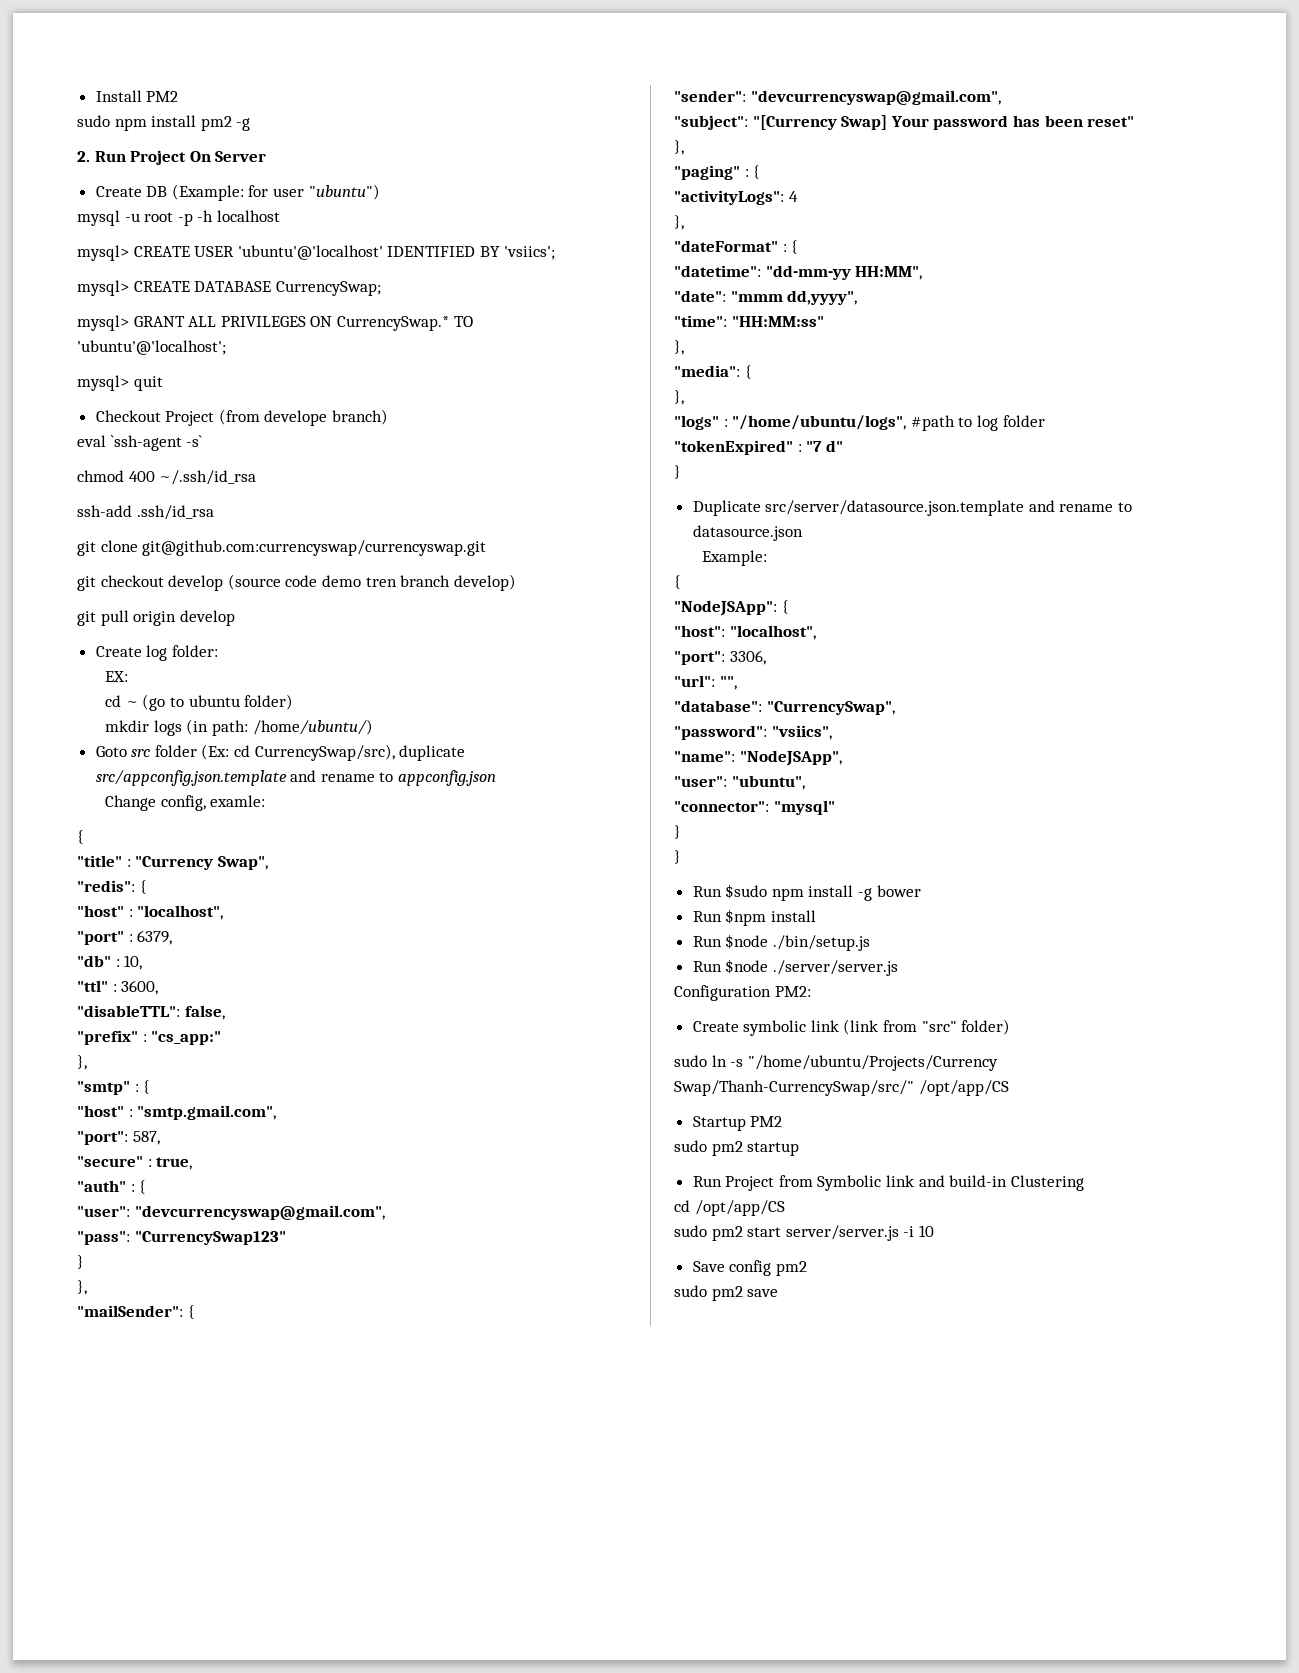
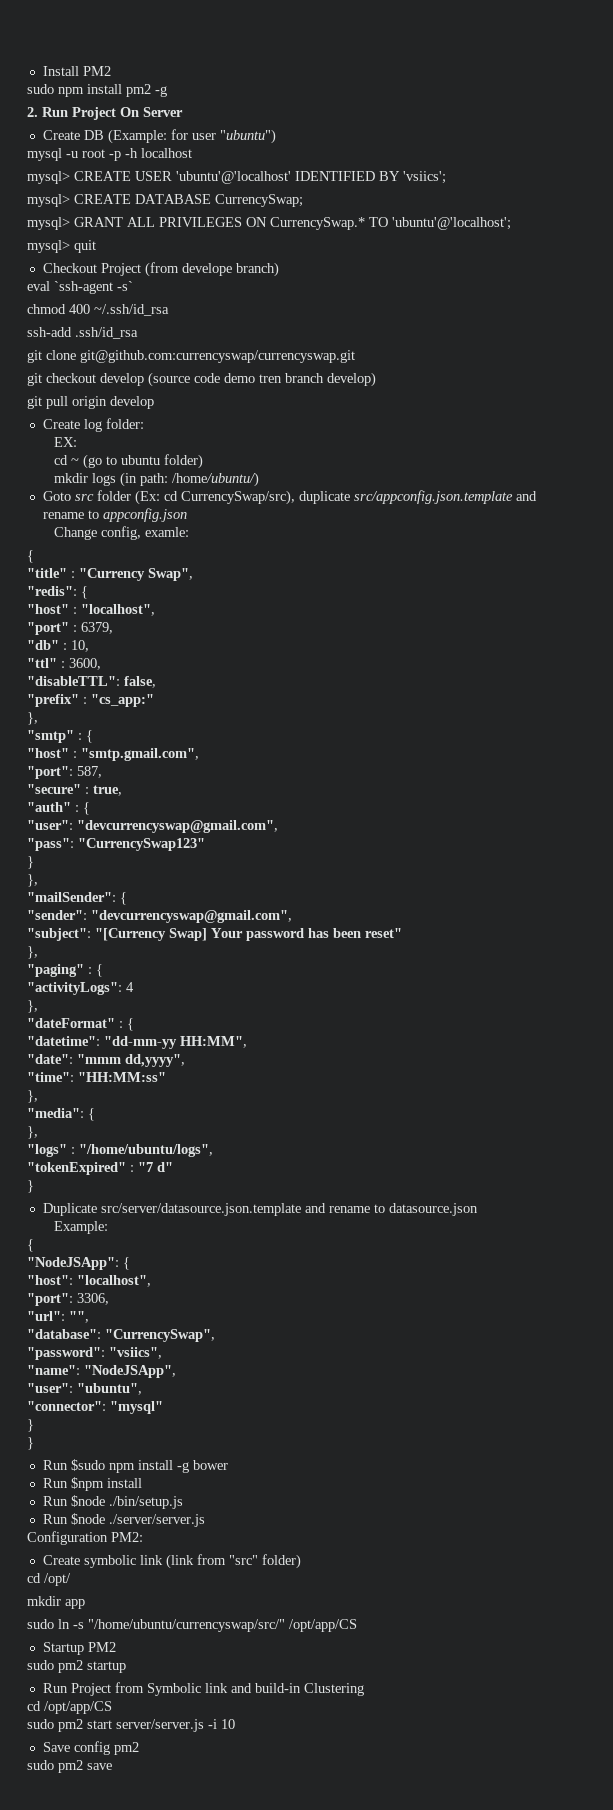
[910,415,1045,431] #path to log folder -> (213, 1150) none
(1011, 1027) none -> [27,1573,71,1586] [27,1596,85,1609] // cd /opt/ // mkdir app
[747,1055,998,1071] [674,1080,914,1096] "/home/ubuntu/Projects/Currency Swap/Thanh-CurrencySwap/src/" -> [88,1619,285,1632] "/home/ubuntu/currencyswap/src/"

